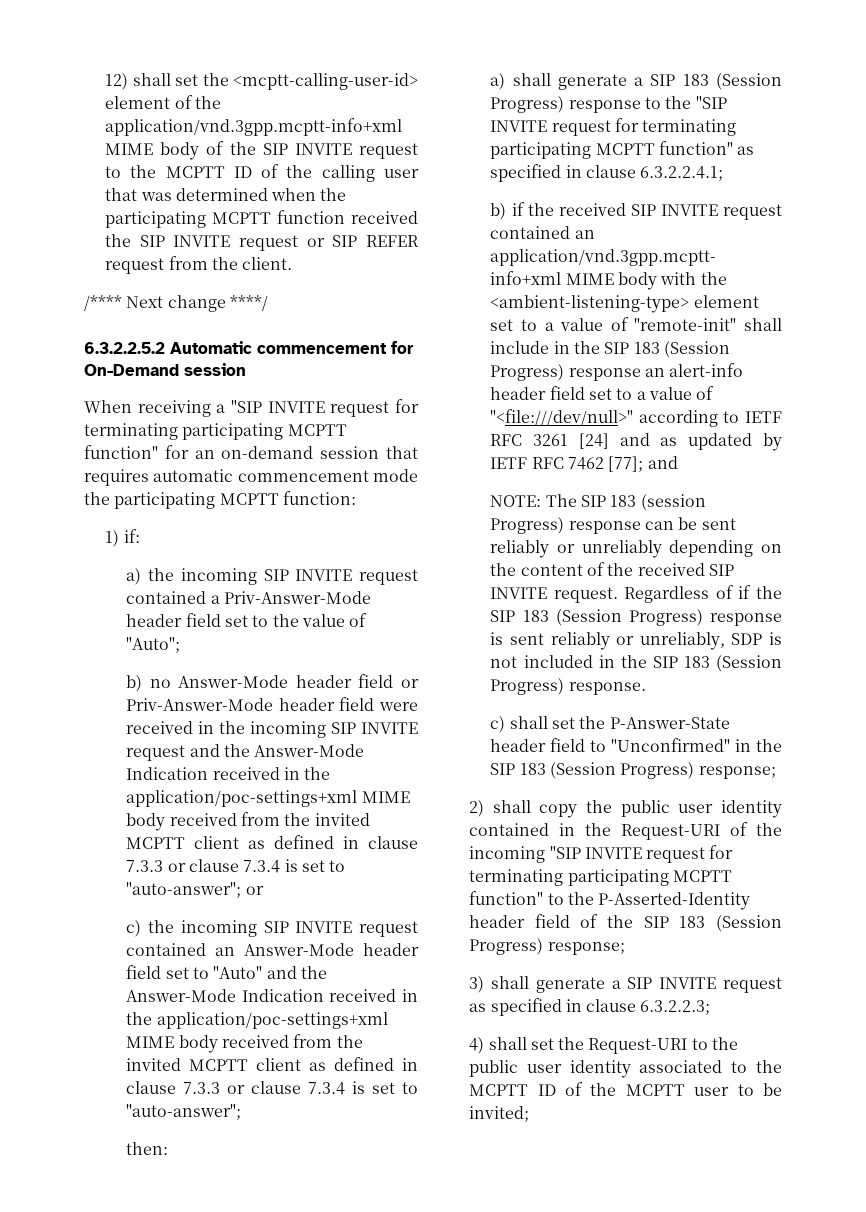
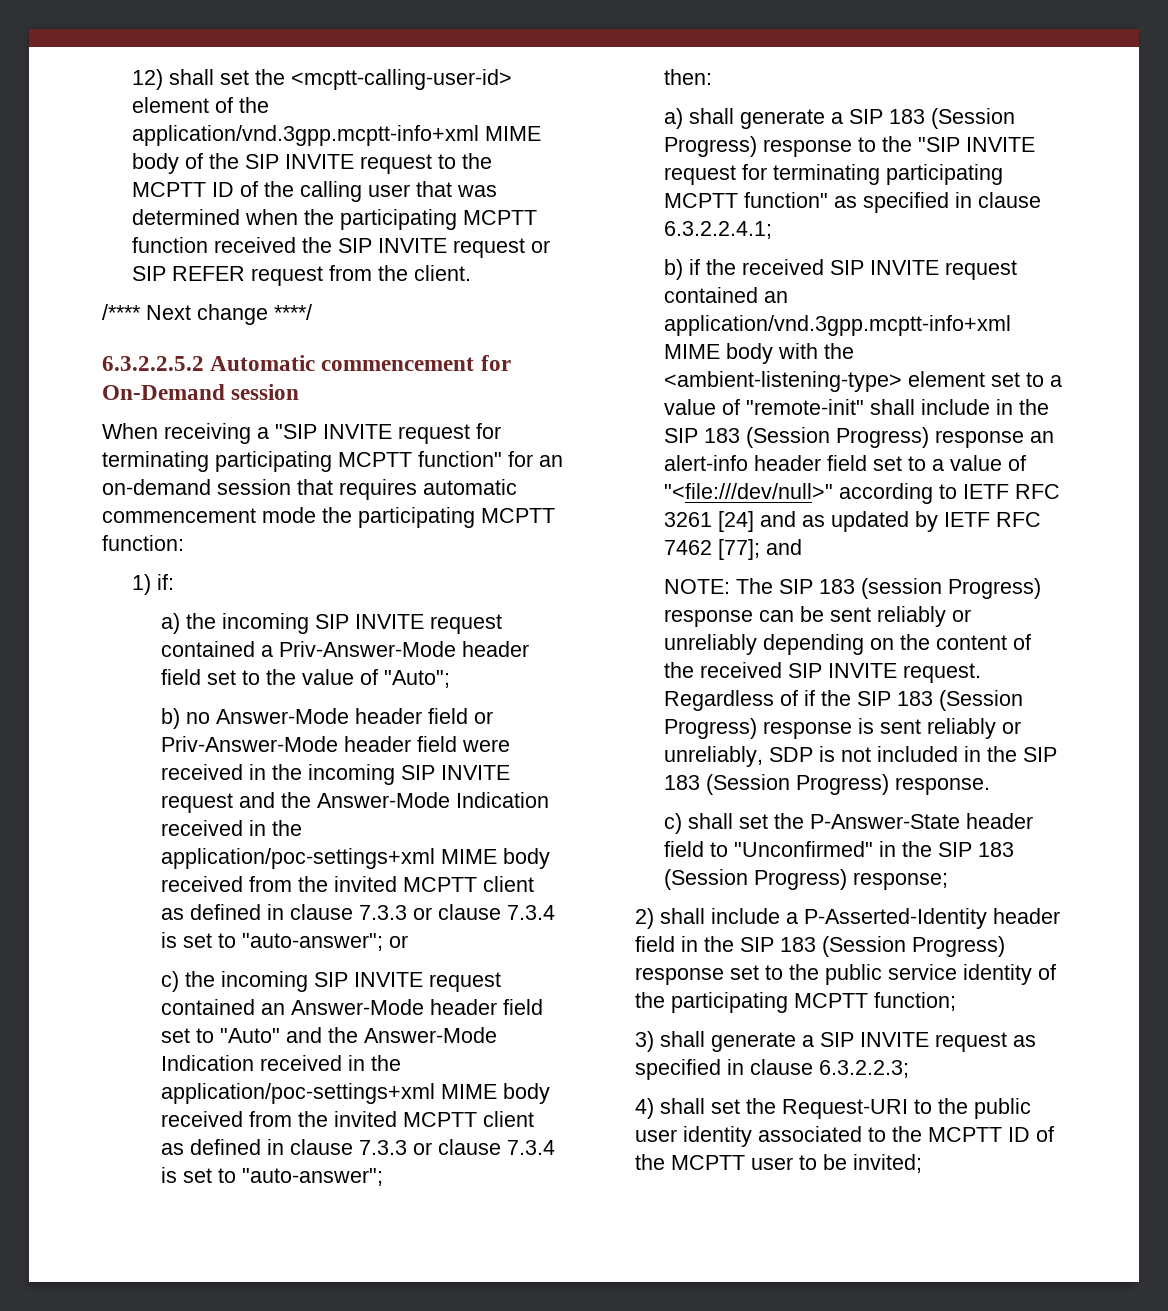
[539,800,782,818] [469,822,782,840] [469,845,734,863] [469,869,732,886] [469,891,594,905] copy the public user identity contained in the Request-URI of the incoming "SIP INVITE request for terminating participating MCPTT function" to the -> [710,908,798,924] include a
[580,914,782,932] [469,938,625,955] of the SIP 183 (Session Progress) response; -> [680,936,1005,957] [634,964,1056,985] [634,992,956,1013] in the SIP 183 (Session Progress) response set to the public service identity of the participating MCPTT function;

